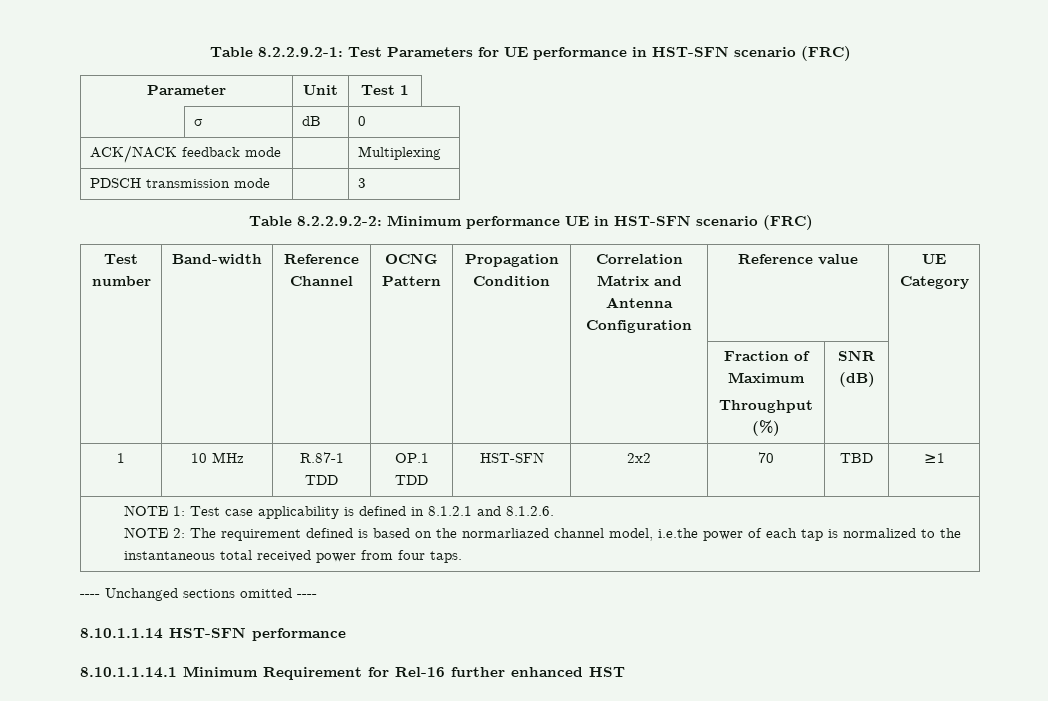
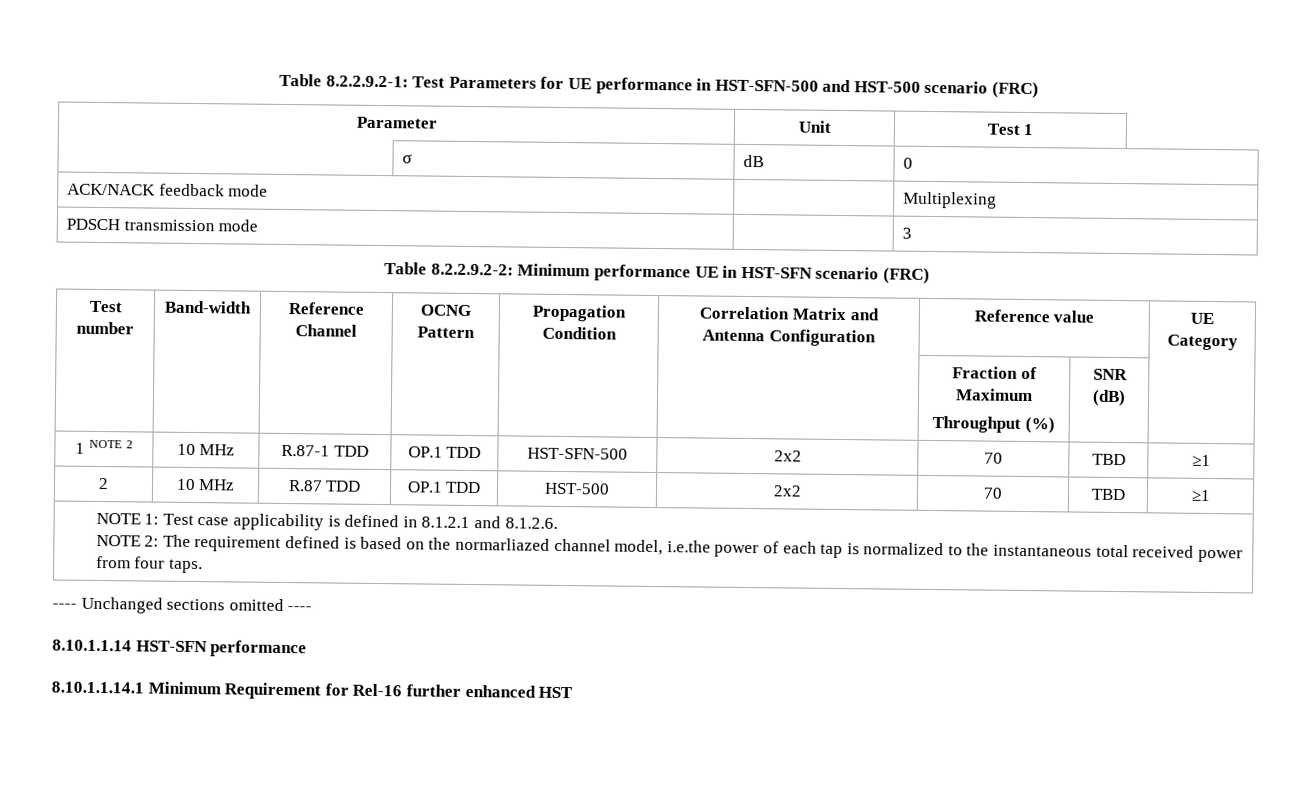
[652,46,729,57] HST-SFN -> [714,79,921,93] HST-SFN-500 and HST-500
(125, 458) none -> [89,439,133,449] NOTE 2
[479,452,544,463] HST-SFN -> [527,447,628,460] [773,450,802,462] [984,452,1003,464] [1091,453,1126,466] [1191,454,1211,467] [98,477,109,490] [175,478,236,491] [287,480,362,492] [406,481,482,494] [544,482,610,495] HST-SFN-500 | 2x2 | 70 | TBD | ≥1 // 2 | 10 MHz | R.87 TDD | OP.1 TDD | HST-500

